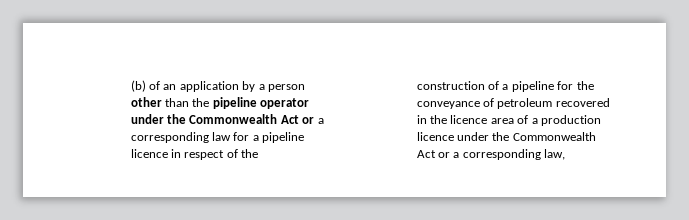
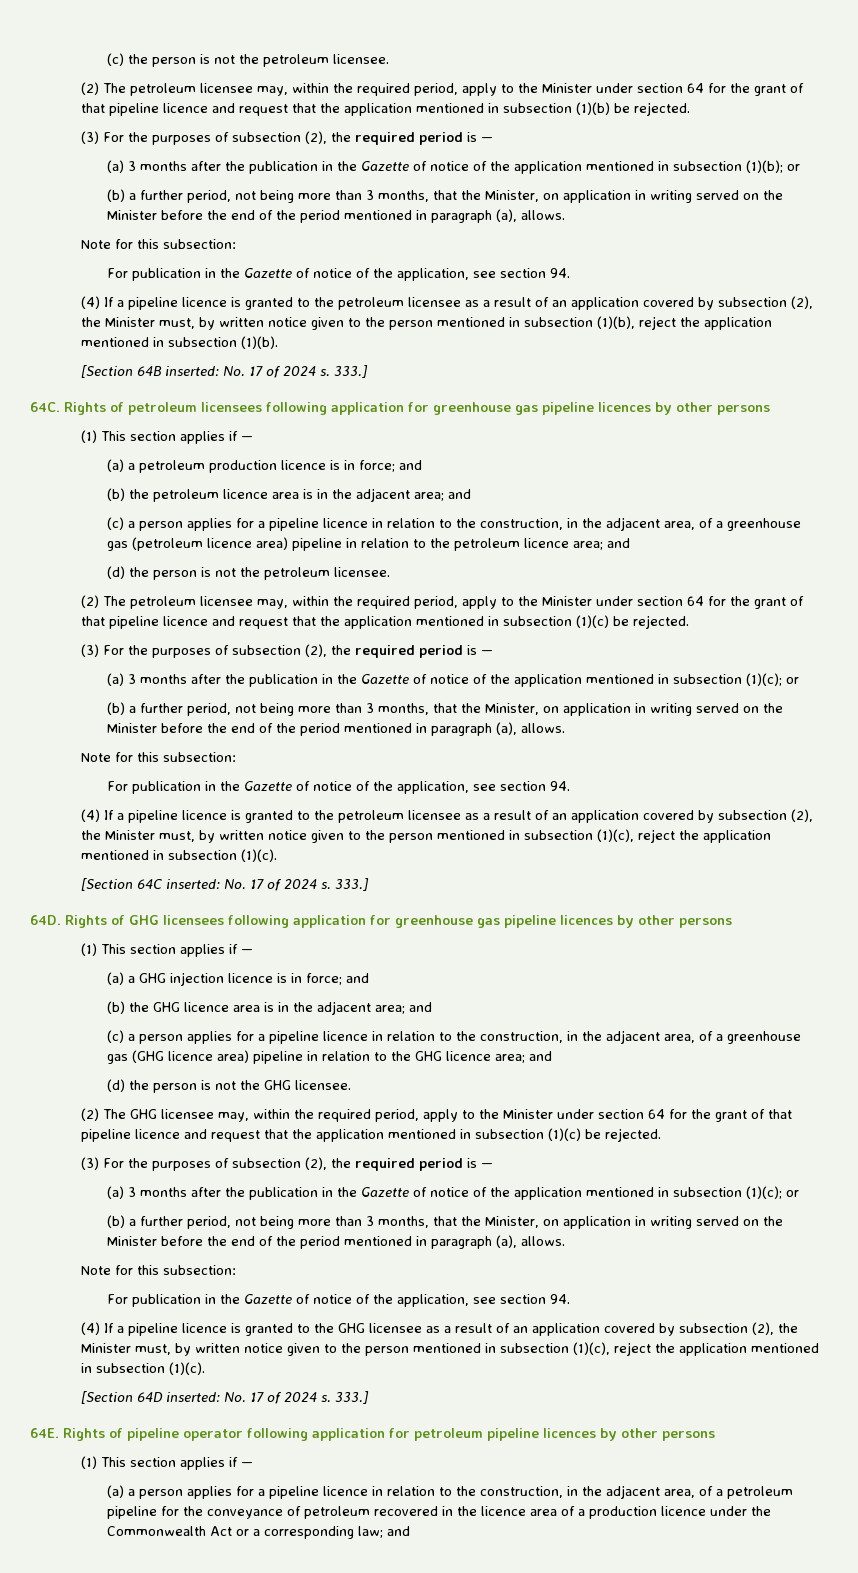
[130,80,305,92] [130,97,310,109] [130,114,324,124] [130,132,305,143] [130,149,259,160] [416,81,509,90] (b) of an application by a person other than the pipeline operator under the Commonwealth Act or a corresponding law for a pipeline licence in respect of the construction of a -> [106,53,389,67] [81,82,805,96] [81,102,691,116] [81,131,494,145] [106,160,800,174] [106,189,783,203] [106,209,565,223] [81,239,237,249] [106,268,570,281] [81,296,814,310] [81,316,773,330] [81,336,279,349] [81,365,369,378] [30,402,770,415] [81,430,254,444] [106,459,422,473] [106,488,471,502] [106,517,801,531] [106,537,630,551] [106,566,390,580] [81,595,805,609] [81,615,690,629] [81,644,494,658] [106,673,799,687] [106,702,783,716] [106,722,565,736] [81,752,237,762] [106,781,570,794] [81,809,814,823] [81,829,772,843] [81,849,278,862] [81,878,370,891] [30,915,732,928] [81,943,254,957] [106,972,369,986] [106,1001,432,1015] [106,1030,801,1044] [106,1050,552,1064] [106,1079,351,1093] [81,1108,793,1122] [81,1128,662,1142] [81,1157,494,1171] [106,1186,799,1200] [106,1215,783,1229] [106,1235,565,1249] [81,1265,237,1275] [106,1294,570,1307] [81,1322,799,1336] [81,1342,820,1356] [81,1362,206,1375] [81,1391,370,1404] [30,1428,715,1441] [81,1456,254,1470] [106,1485,793,1499] (c) the person is not the petroleum licensee. // (2) The petroleum licensee may, within the required period, apply to the Minister under section 64 for the grant of that pipeline licence and request that the application mentioned in subsection (1)(b) be rejected. // (3) For the purposes of subsection (2), the required period is — // (a) 3 months after the publication in the Gazette of notice of the application mentioned in subsection (1)(b); or // (b) a further period, not being more than 3 months, that the Minister, on application in writing served on the Minister before the end of the period mentioned in paragraph (a), allows. // Note for this subsection: // For publication in the Gazette of notice of the application, see section 94. // (4) If a pipeline licence is granted to the petroleum licensee as a result of an application covered by subsection (2), the Minister must, by written notice given to the person mentioned in subsection (1)(b), reject the application mentioned in subsection (1)(b). // [Section 64B inserted: No. 17 of 2024 s. 333.] // 64C. Rights of petroleum licensees following application for greenhouse gas pipeline licences by other persons // (1) This section applies if — // (a) a petroleum production licence is in force; and // (b) the petroleum licence area is in the adjacent area; and // (c) a person applies for a pipeline licence in relation to the construction, in the adjacent area, of a greenhouse gas (petroleum licence area) pipeline in relation to the petroleum licence area; and // (d) the person is not the petroleum licensee. // (2) The petroleum licensee may, within the required period, apply to the Minister under section 64 for the grant of that pipeline licence and request that the application mentioned in subsection (1)(c) be rejected. // (3) For the purposes of subsection (2), the required period is — // (a) 3 months after the publication in the Gazette of notice of the application mentioned in subsection (1)(c); or // (b) a further period, not being more than 3 months, that the Minister, on application in writing served on the Minister before the end of the period mentioned in paragraph (a), allows. // Note for this subsection: // For publication in the Gazette of notice of the application, see section 94. // (4) If a pipeline licence is granted to the petroleum licensee as a result of an application covered by subsection (2), the Minister must, by written notice given to the person mentioned in subsection (1)(c), reject the application mentioned in subsection (1)(c). // [Section 64C inserted: No. 17 of 2024 s. 333.] // 64D. Rights of GHG licensees following application for greenhouse gas pipeline licences by other persons // (1) This section applies if — // (a) a GHG injection licence is in force; and // (b) the GHG licence area is in the adjacent area; and // (c) a person applies for a pipeline licence in relation to the construction, in the adjacent area, of a greenhouse gas (GHG licence area) pipeline in relation to the GHG licence area; and // (d) the person is not the GHG licensee. // (2) The GHG licensee may, within the required period, apply to the Minister under section 64 for the grant of that pipeline licence and request that the application mentioned in subsection (1)(c) be rejected. // (3) For the purposes of subsection (2), the required period is — // (a) 3 months after the publication in the Gazette of notice of the application mentioned in subsection (1)(c); or // (b) a further period, not being more than 3 months, that the Minister, on application in writing served on the Minister before the end of the period mentioned in paragraph (a), allows. // Note for this subsection: // For publication in the Gazette of notice of the application, see section 94. // (4) If a pipeline licence is granted to the GHG licensee as a result of an application covered by subsection (2), the Minister must, by written notice given to the person mentioned in subsection (1)(c), reject the application mentioned in subsection (1)(c). // [Section 64D inserted: No. 17 of 2024 s. 333.] // 64E. Rights of pipeline operator following application for petroleum pipeline licences by other persons // (1) This section applies if — // (a) a person applies for a pipeline licence in relation to the construction, in the adjacent area, of a petroleum
[544,149,566,160] law, -> [357,1526,410,1538] law; and

